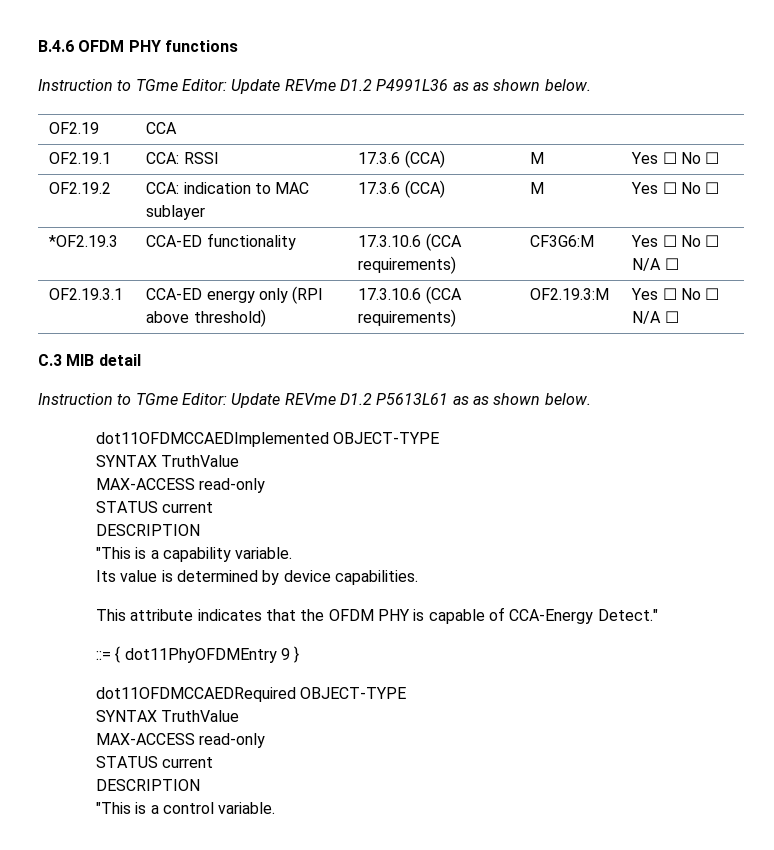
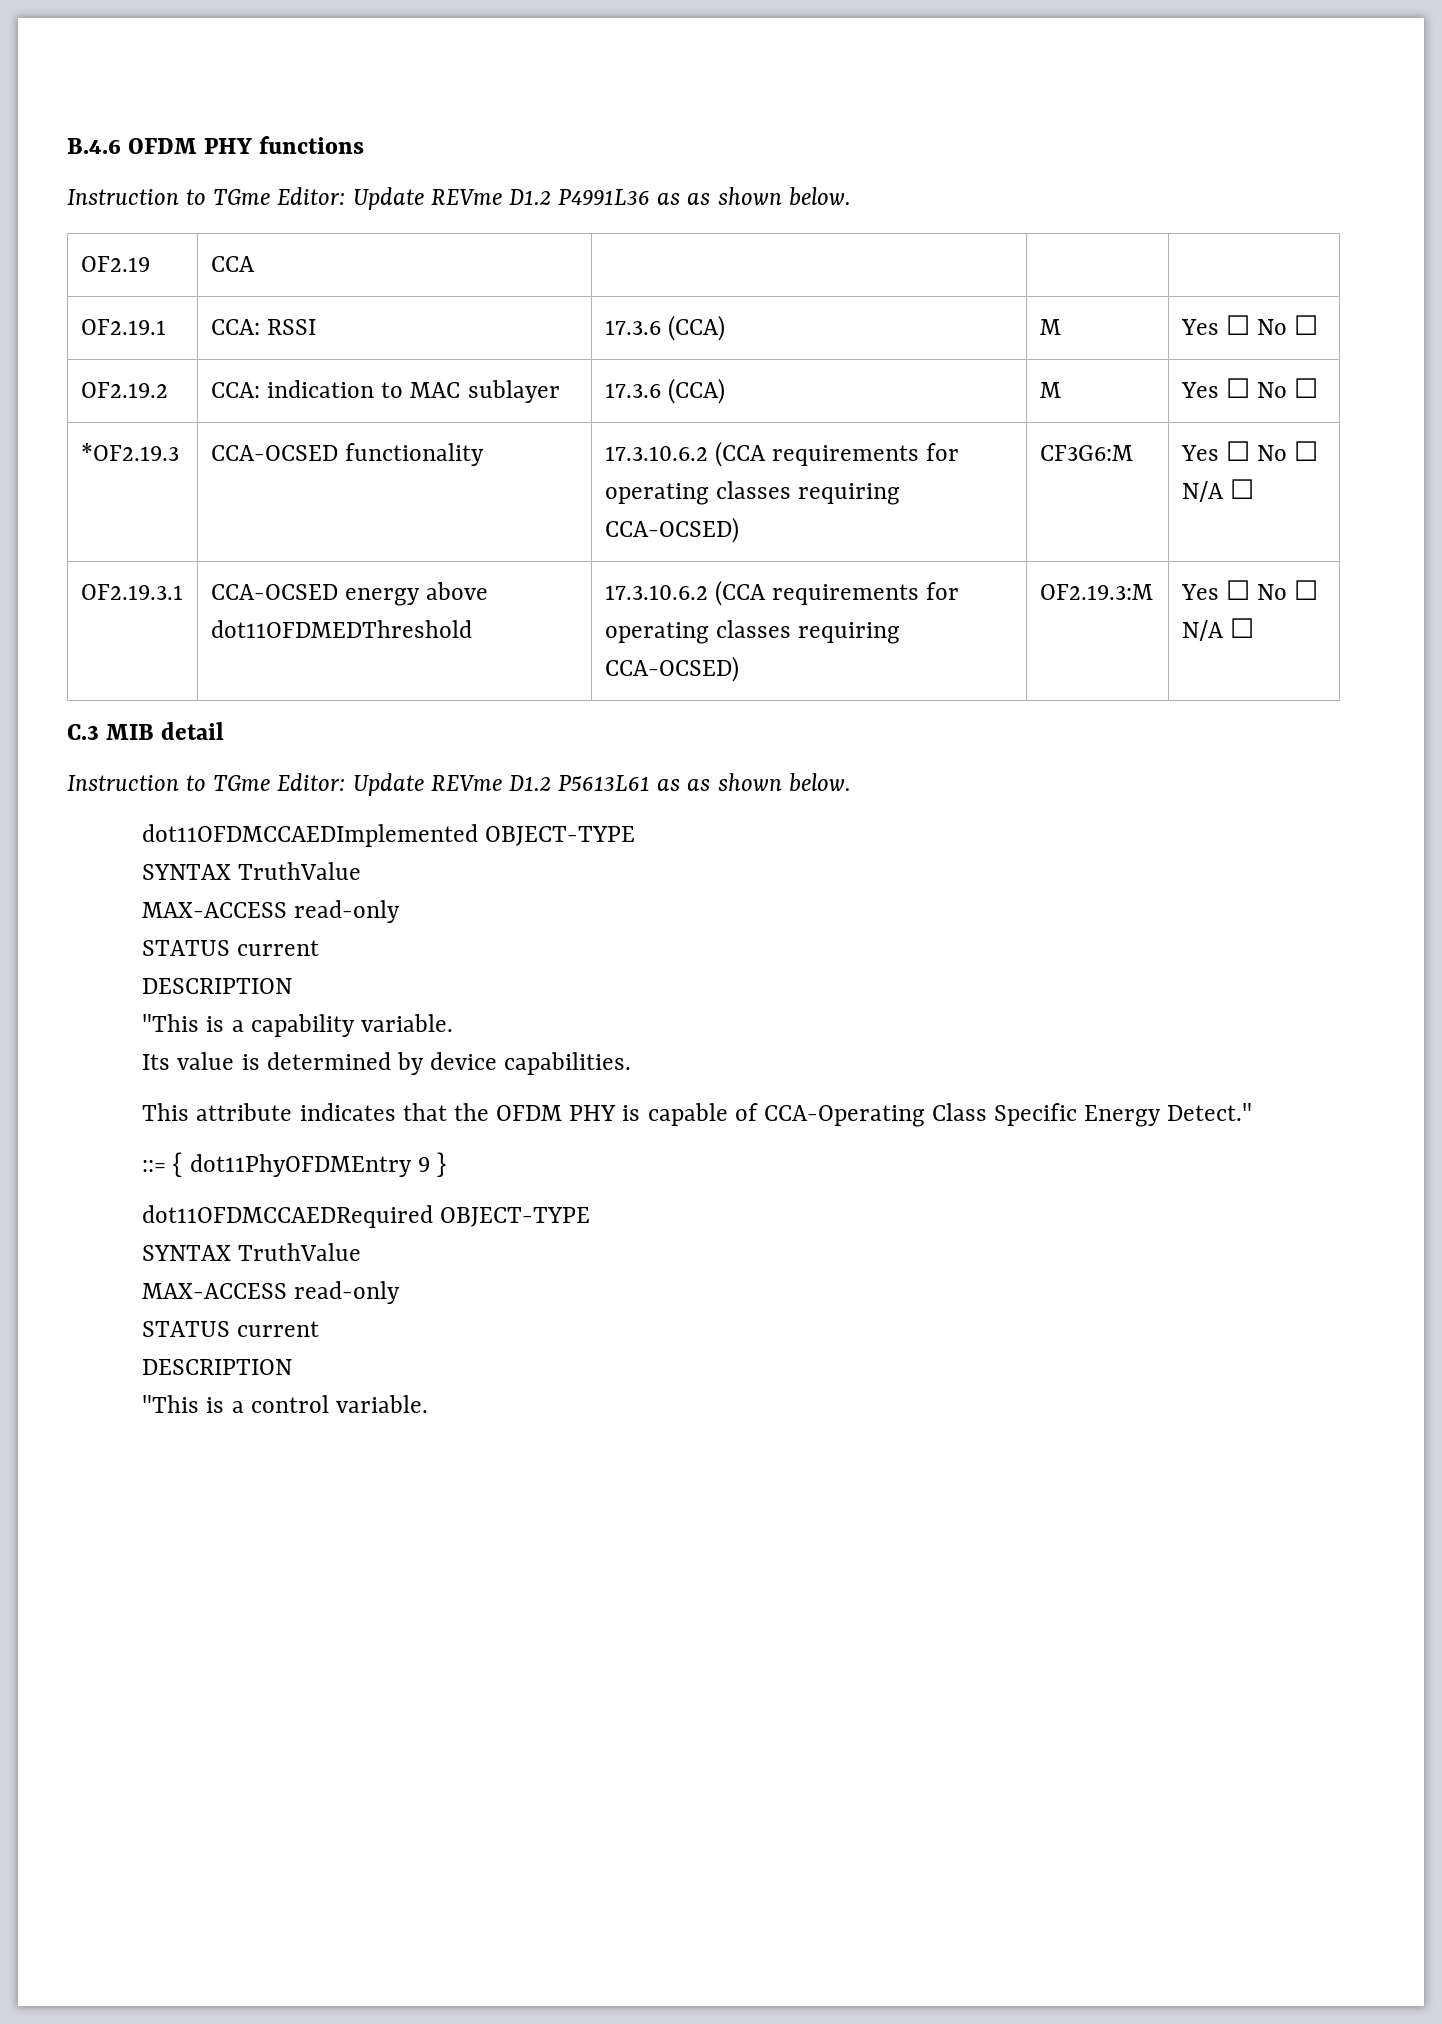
[146,235,203,247] CCA-ED -> [210,445,338,461] CCA-OCSED
[358,233,462,251] [358,256,457,274] 17.3.10.6 (CCA requirements) -> [604,441,960,467] [604,481,901,505] [604,517,739,543] 17.3.10.6.2 (CCA requirements for operating classes requiring CCA-OCSED)
[146,286,324,304] [146,309,266,327] [358,286,462,304] [358,309,457,327] CCA-ED energy only (RPI above threshold) | 17.3.10.6 (CCA requirements) -> [210,582,489,606] [210,620,472,638] [604,580,960,606] [604,620,901,644] [604,656,739,682] CCA-OCSED energy above dot11OFDMEDThreshold | 17.3.10.6.2 (CCA requirements for operating classes requiring CCA-OCSED)
[509,609,594,624] CCA-Energy -> [763,1103,1162,1127] CCA-Operating Class Specific Energy

